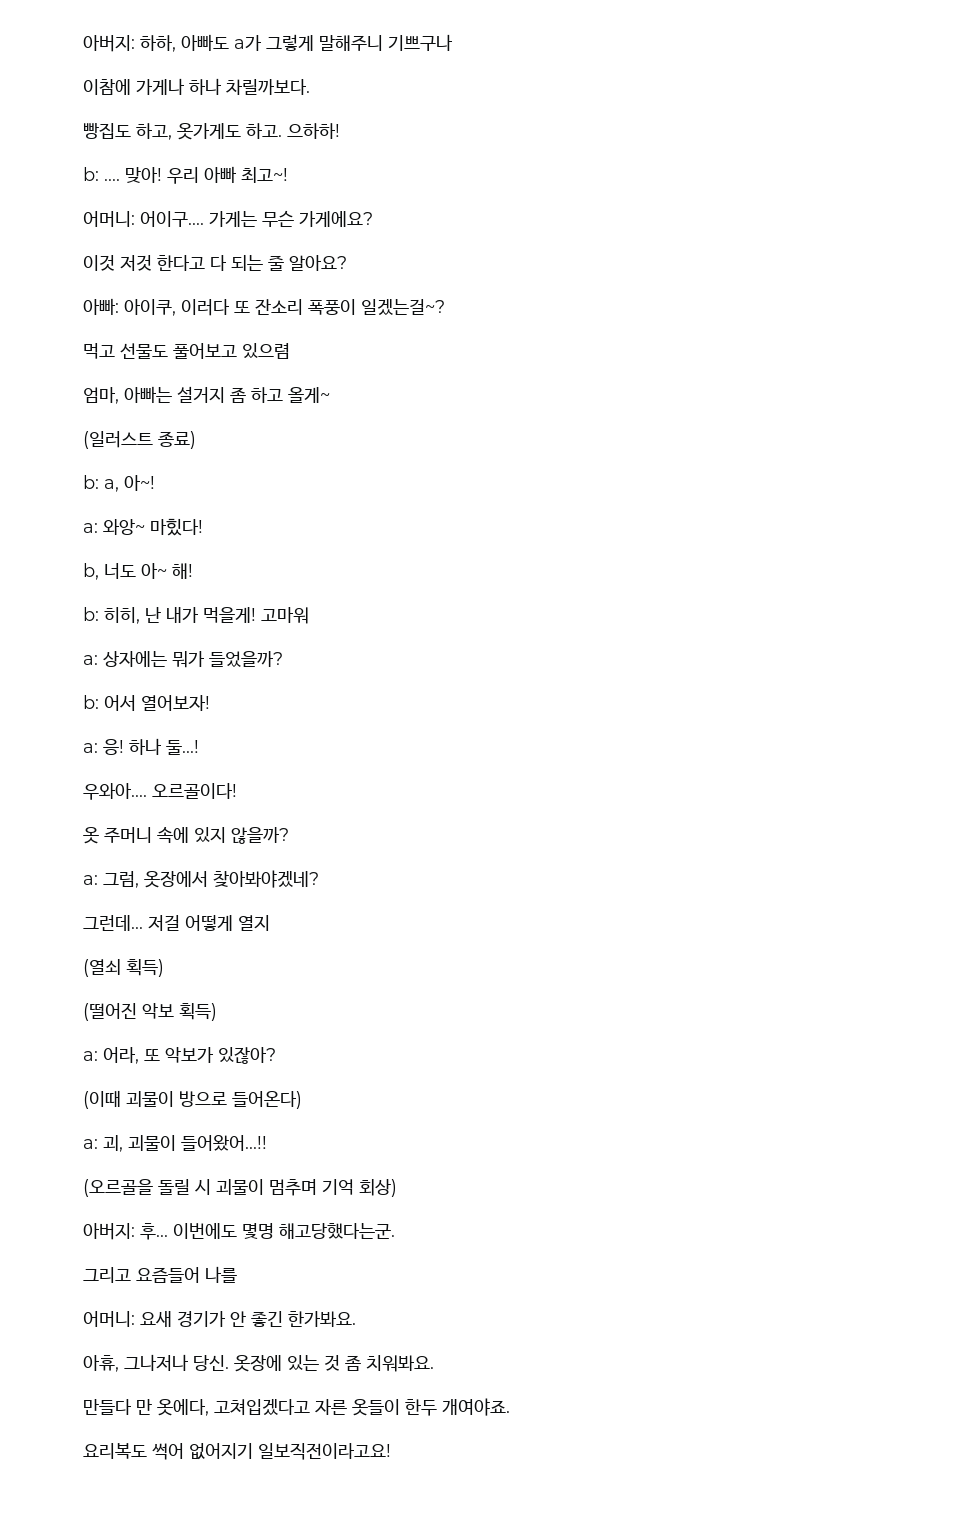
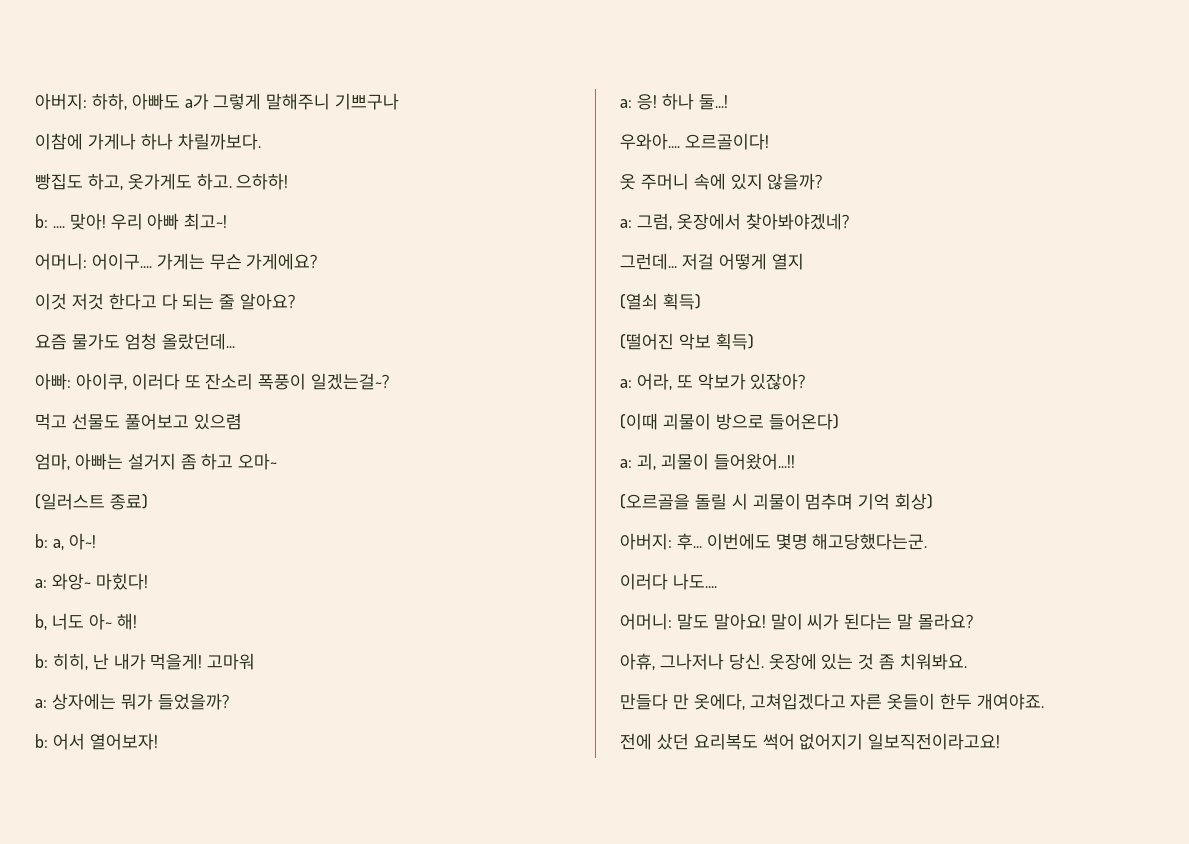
(347, 263) none -> [35,333,235,350] // 요즘 물가도 엄청 올랐던데...
[288,387,330,403] 올게~ -> [238,453,278,470] 오마~
[83,1266,237,1283] [83,1311,356,1327] 그리고 요즘들어 나를 // 어머니: 요새 경기가 안 좋긴 한가봐요. -> [620,573,717,590] [620,613,974,630] 이러다 나도.... // 어머니: 말도 말아요! 말이 씨가 된다는 말 몰라요?
(510, 1407) none -> [620,733,689,750] 전에 샀던

